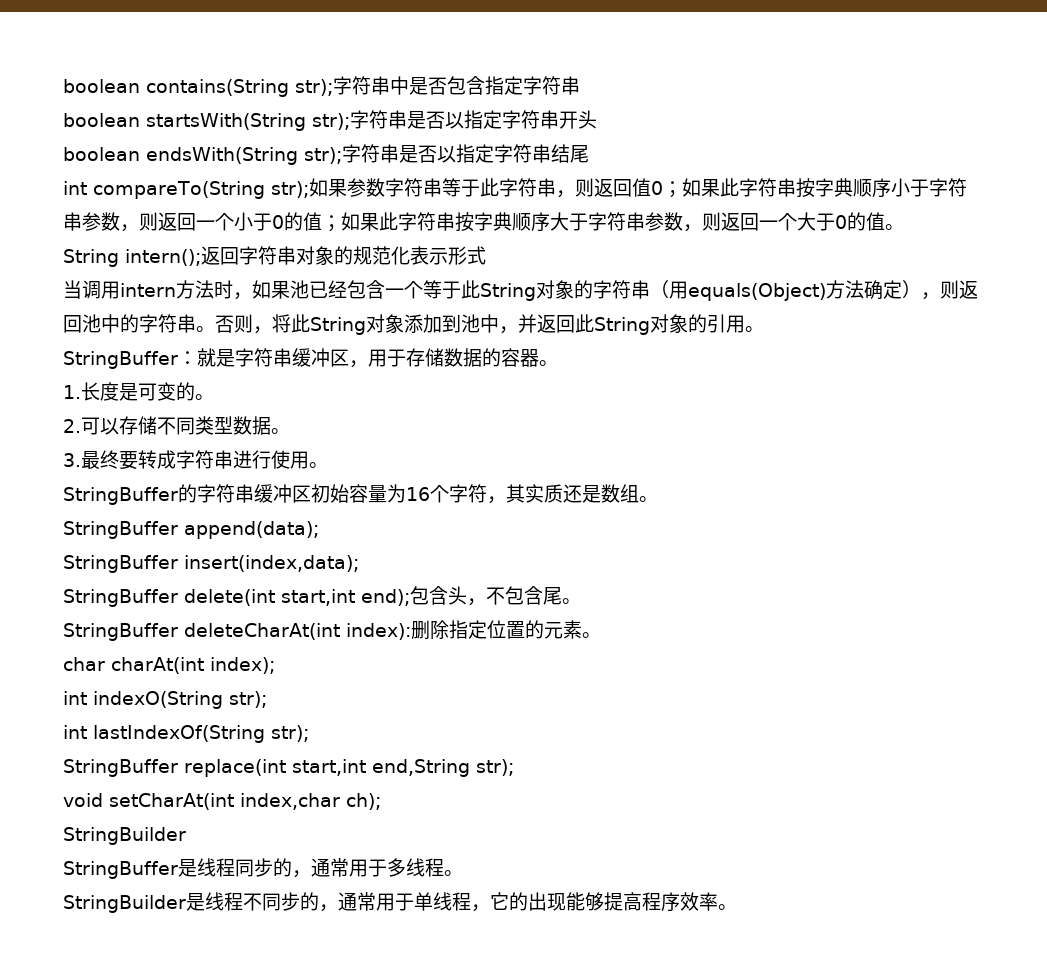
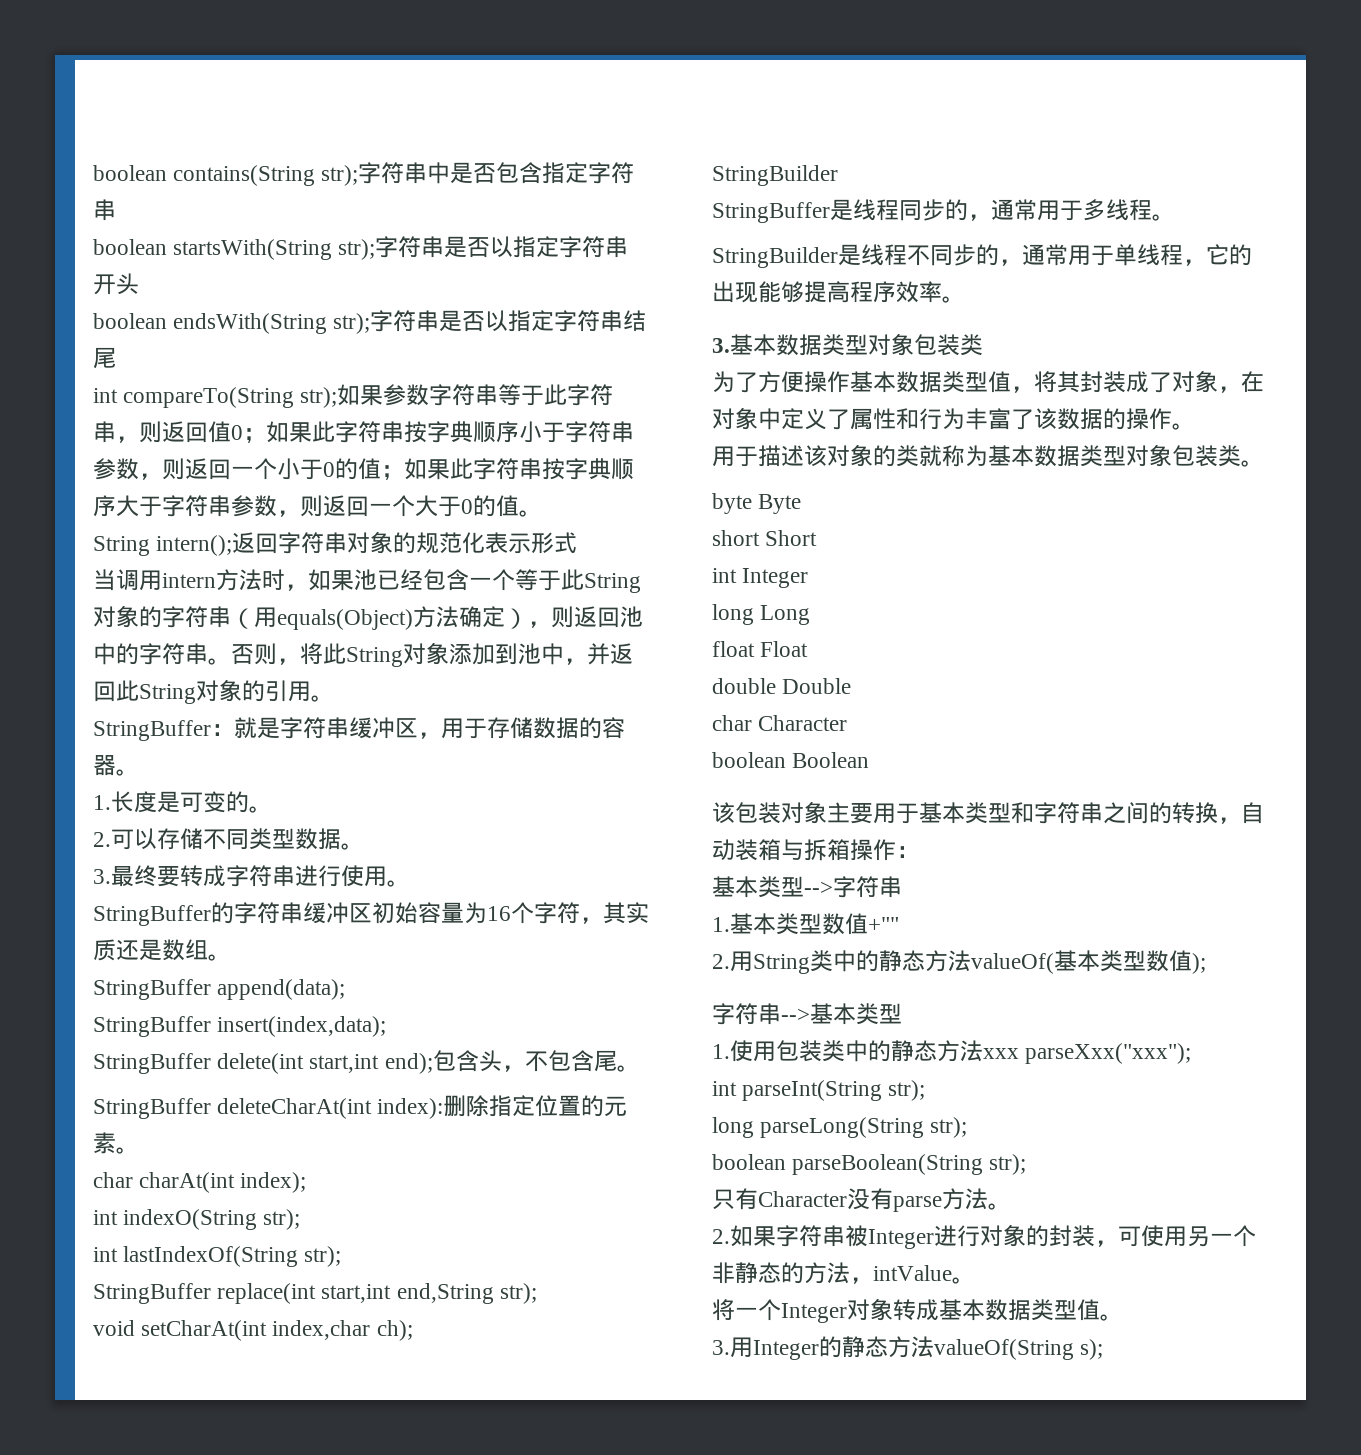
(737, 907) none -> [712,333,983,356] [712,370,1264,393] [712,407,1195,430] [712,444,1264,467] [712,493,802,514] [712,530,818,546] [712,568,809,588] [712,604,811,625] [712,641,809,657] [712,678,852,694] [712,715,848,731] [712,752,870,768] [712,801,1264,824] [712,839,919,861] [712,876,902,898] [712,913,899,935] [712,950,1206,974] [712,1003,902,1025] [712,1040,1192,1064] [712,1080,926,1101] [712,1117,968,1138] [712,1154,1027,1175] [712,1188,1011,1212] [712,1224,1256,1249] [712,1262,975,1284] [712,1298,1123,1323] [712,1336,1104,1360] // 3.基本数据类型对象包装类 // 为了方便操作基本数据类型值，将其封装成了对象，在对象中定义了属性和行为丰富了该数据的操作。 // 用于描述该对象的类就称为基本数据类型对象包装类。 // byte Byte // short Short // int Integer // long Long // float Float // double Double // char Character // boolean Boolean // 该包装对象主要用于基本类型和字符串之间的转换，自动装箱与拆箱操作： // 基本类型-->字符串 // 1.基本类型数值+"" // 2.用String类中的静态方法valueOf(基本类型数值); // 字符串-->基本类型 // 1.使用包装类中的静态方法xxx parseXxx("xxx"); // int parseInt(String str); // long parseLong(String str); // boolean parseBoolean(String str); // 只有Character没有parse方法。 // 2.如果字符串被Integer进行对象的封装，可使用另一个非静态的方法，intValue。 // 将一个Integer对象转成基本数据类型值。 // 3.用Integer的静态方法valueOf(String s);

